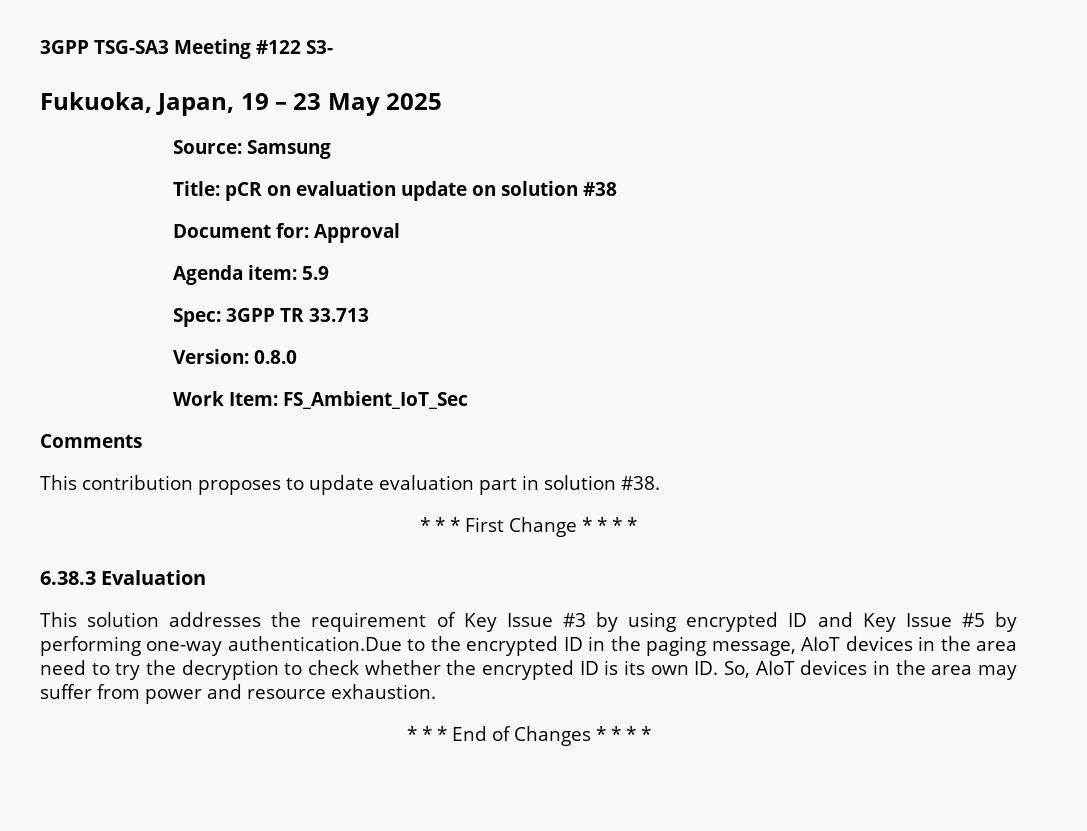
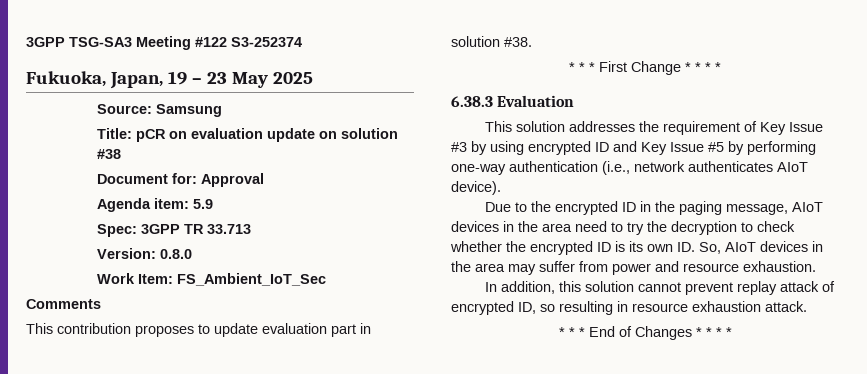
[306,40,333,54] S3- -> [231,37,302,47] S3-252374
[227,636,402,651] authentication.Due -> [509,161,808,175] [451,181,501,195] [485,202,512,212] authentication (i.e., network authenticates AIoT device). // Due
(436, 691) none -> [485,281,836,295] [451,301,807,315] // In addition, this solution cannot prevent replay attack of encrypted ID, so resulting in resource exhaustion attack.

